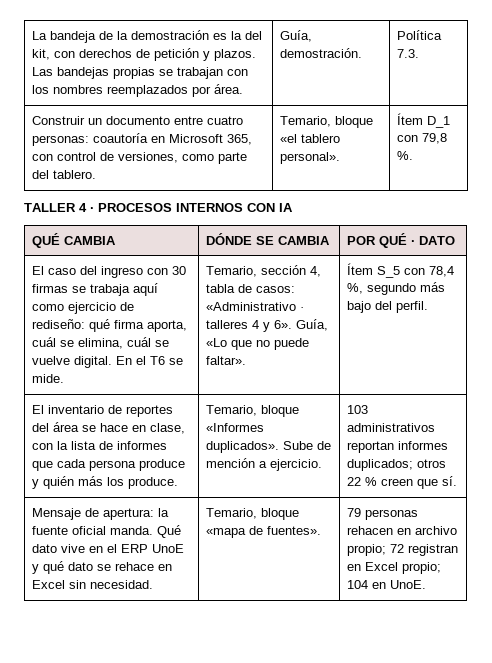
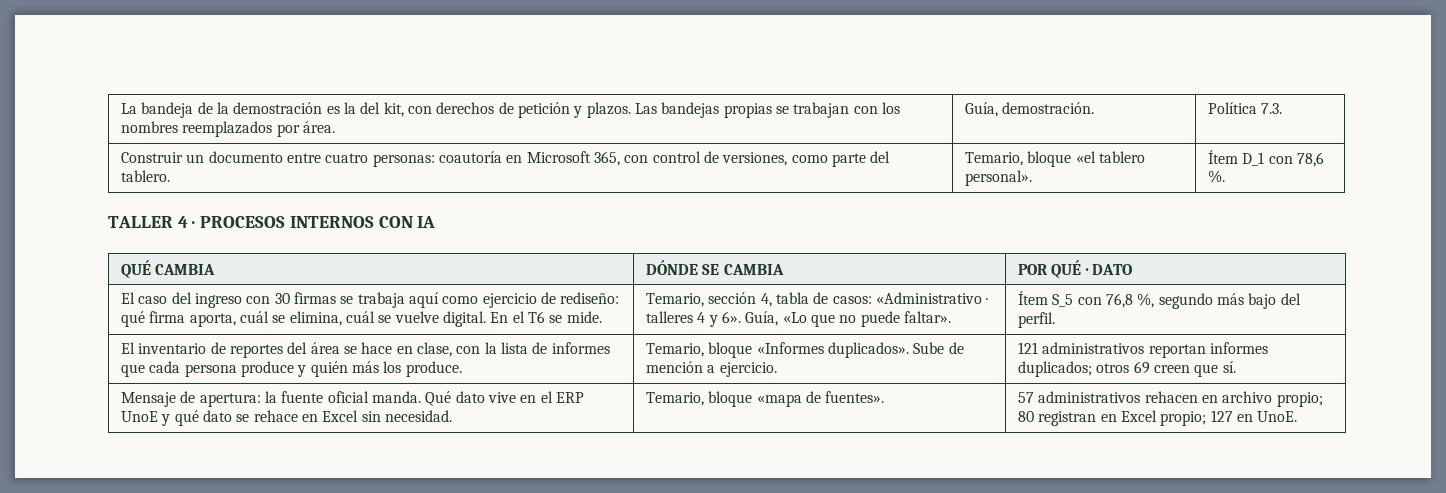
[422,133,448,144] 79,8 -> [1297,152,1325,167] 78,6
[429,266,455,277] 78,4 -> [1106,293,1134,308] 76,8
[347,405,369,414] 103 -> [1018,342,1039,354] 121
[347,477,378,486] 22 % -> [1133,361,1150,374] 69
[347,508,419,520] 79 personas -> [1018,391,1141,403] 57 administrativos
[390,544,405,553] 72 -> [1018,411,1035,422] 80
[347,580,369,589] 104 -> [1210,410,1233,422] 127

